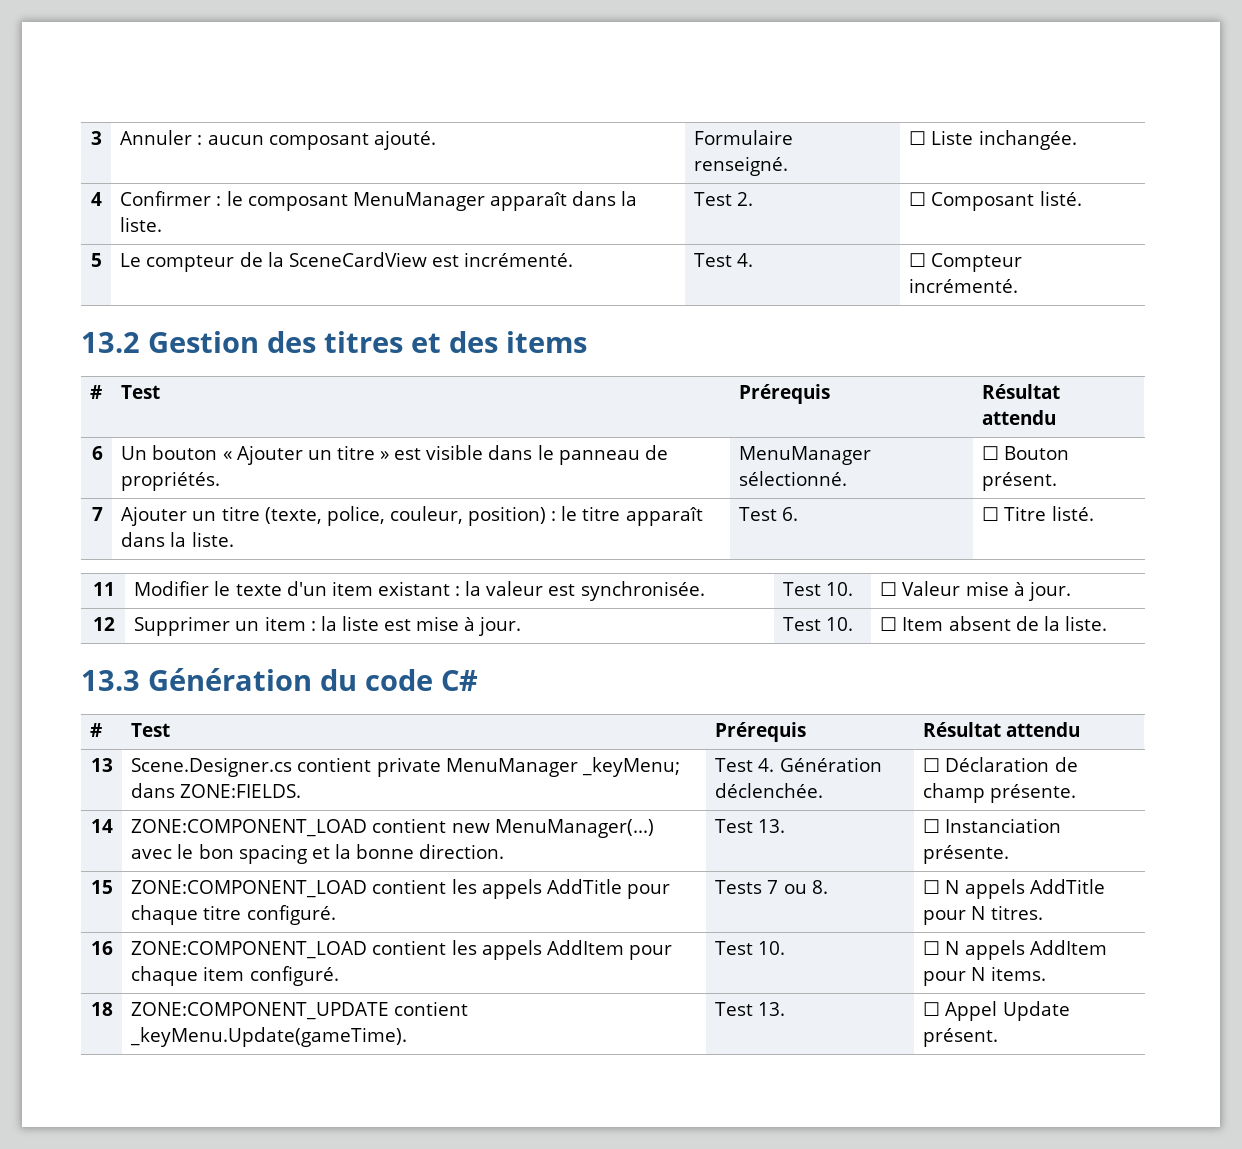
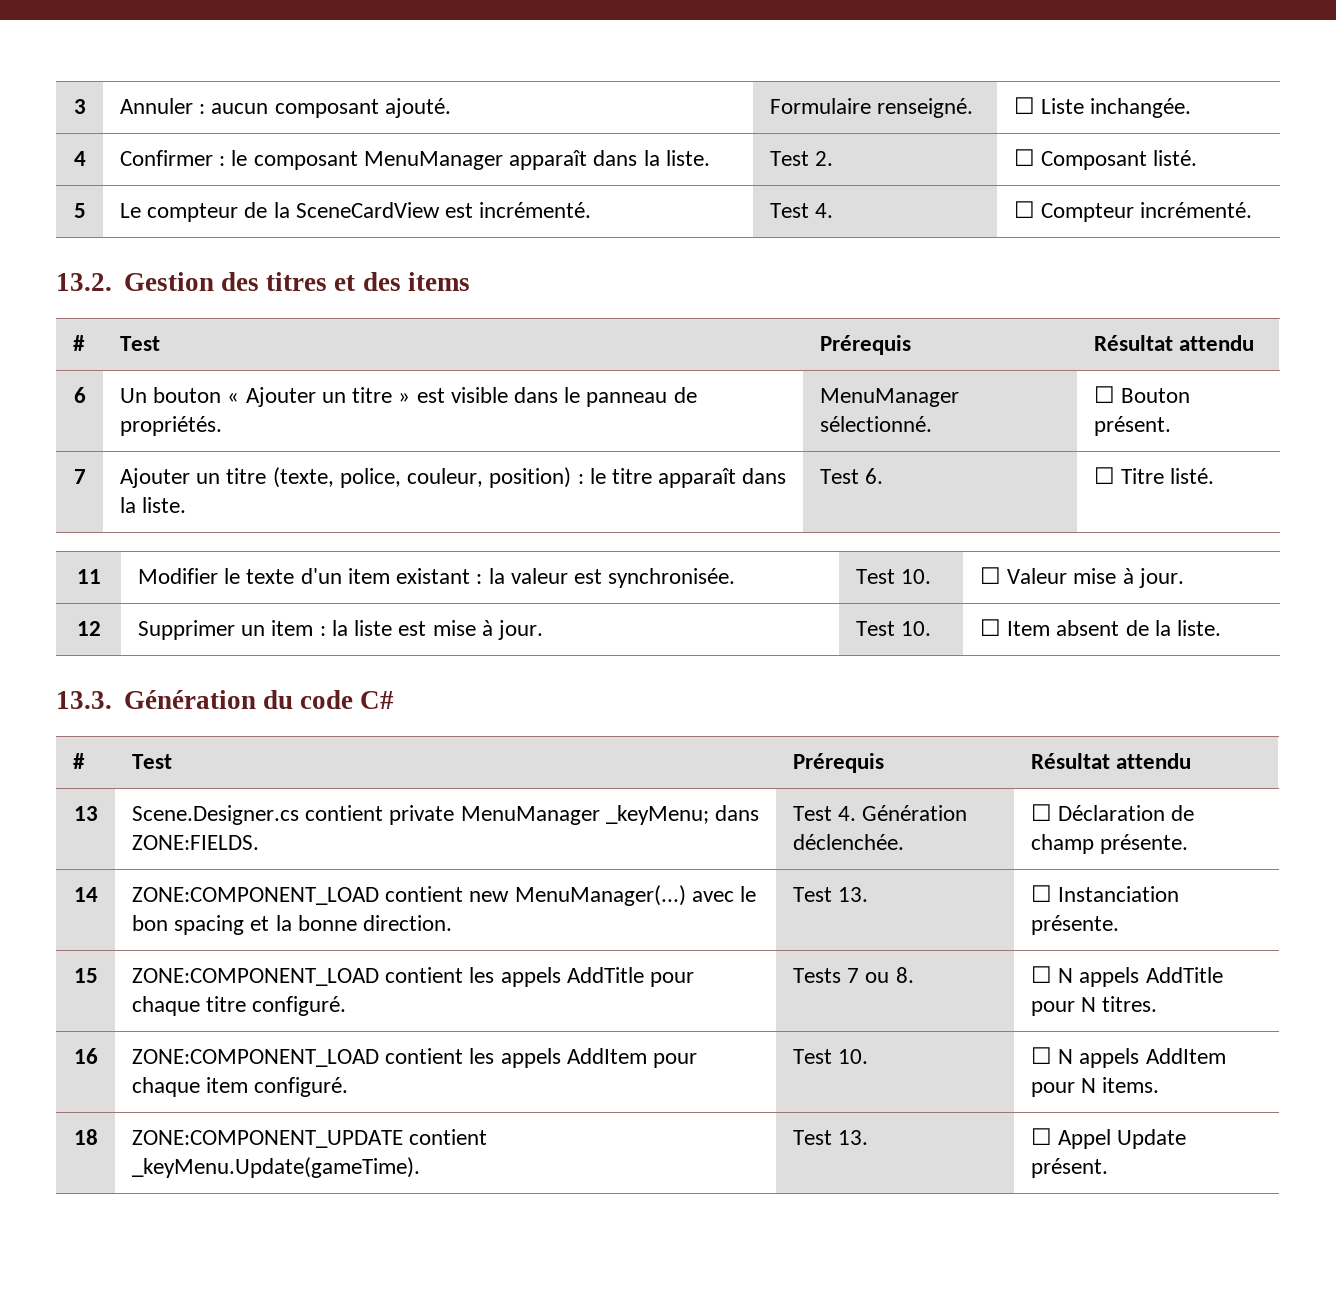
[81,332,140,353] 13.2 -> [56,273,112,291] 13.2.
[81,670,140,691] 13.3 -> [56,691,112,709] 13.3.

